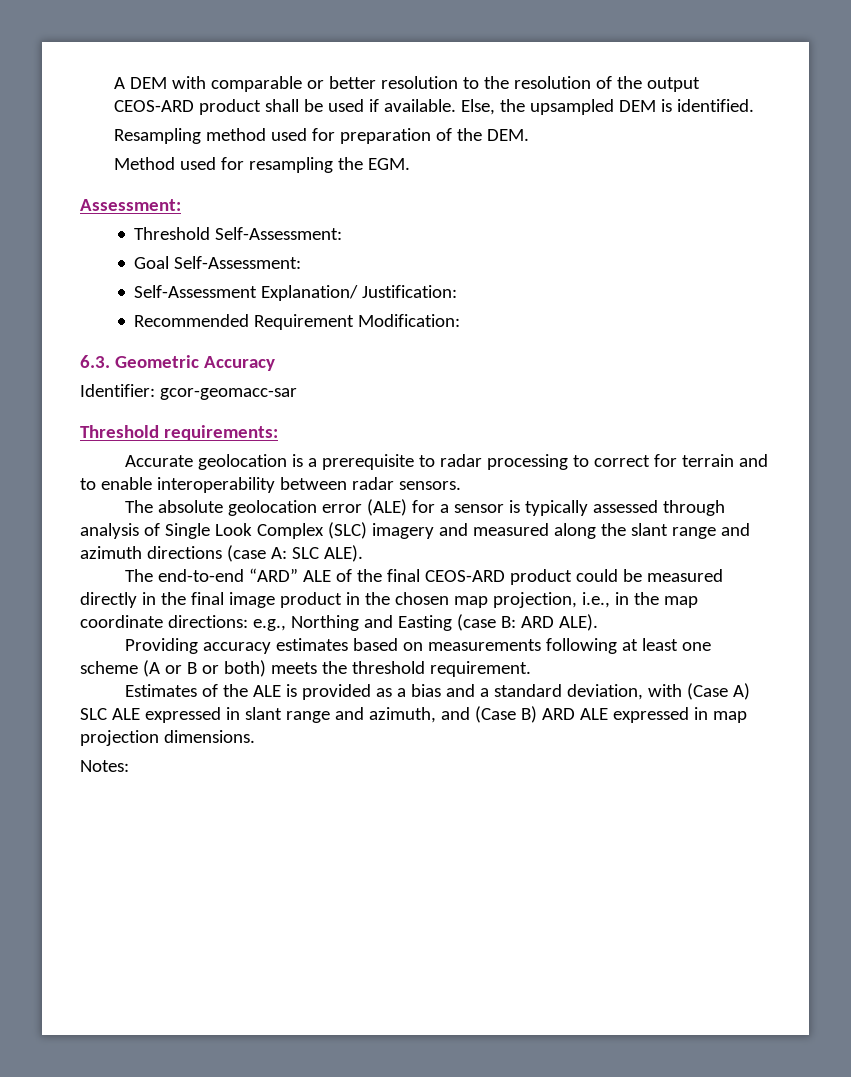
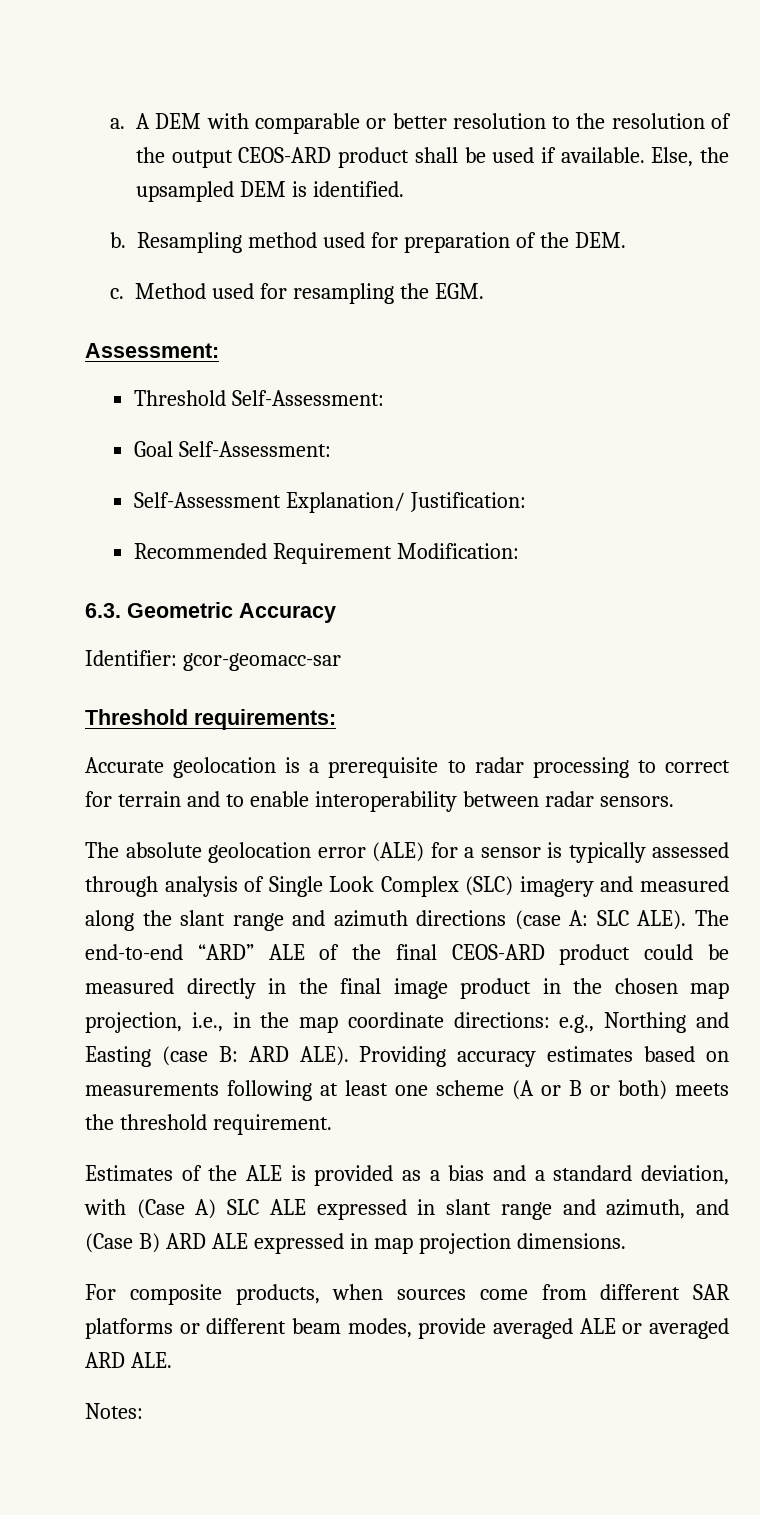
(113, 83) none -> [109,118,125,129] a.
(754, 105) none -> [109,232,126,248] b.
(529, 135) none -> [109,288,124,299] c.
(363, 553) // -> (687, 920) none
(598, 622) // -> (349, 1056) none
(255, 736) none -> [85,1284,730,1305] [85,1318,729,1339] [85,1352,172,1368] // For composite products, when sources come from different SAR platforms or different beam modes, provide averaged ALE or averaged ARD ALE.

